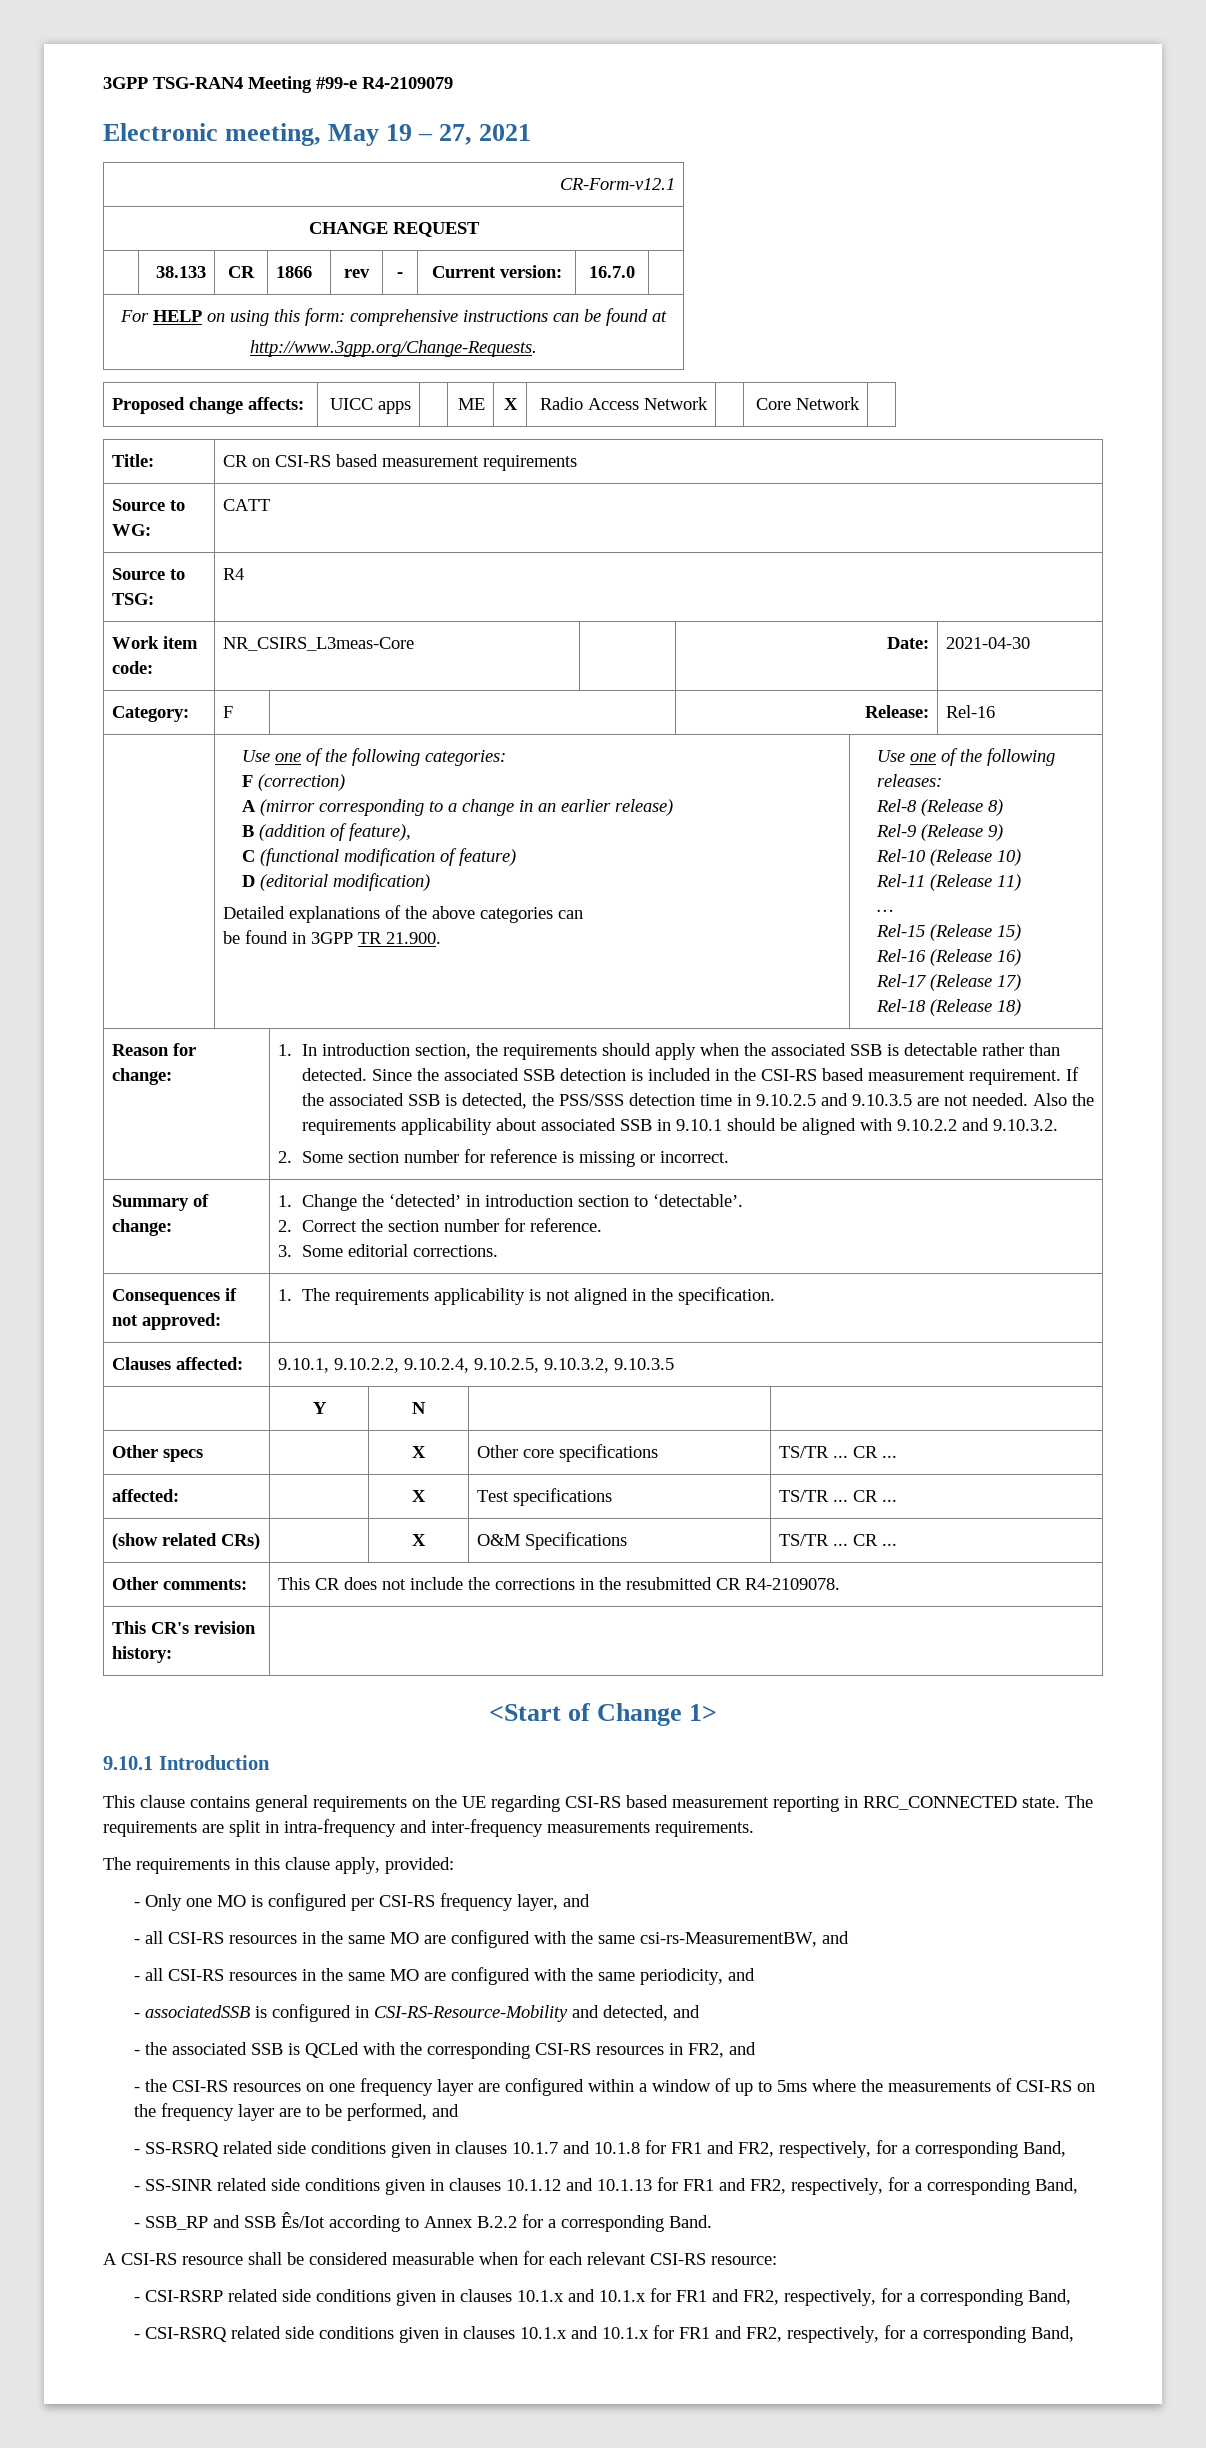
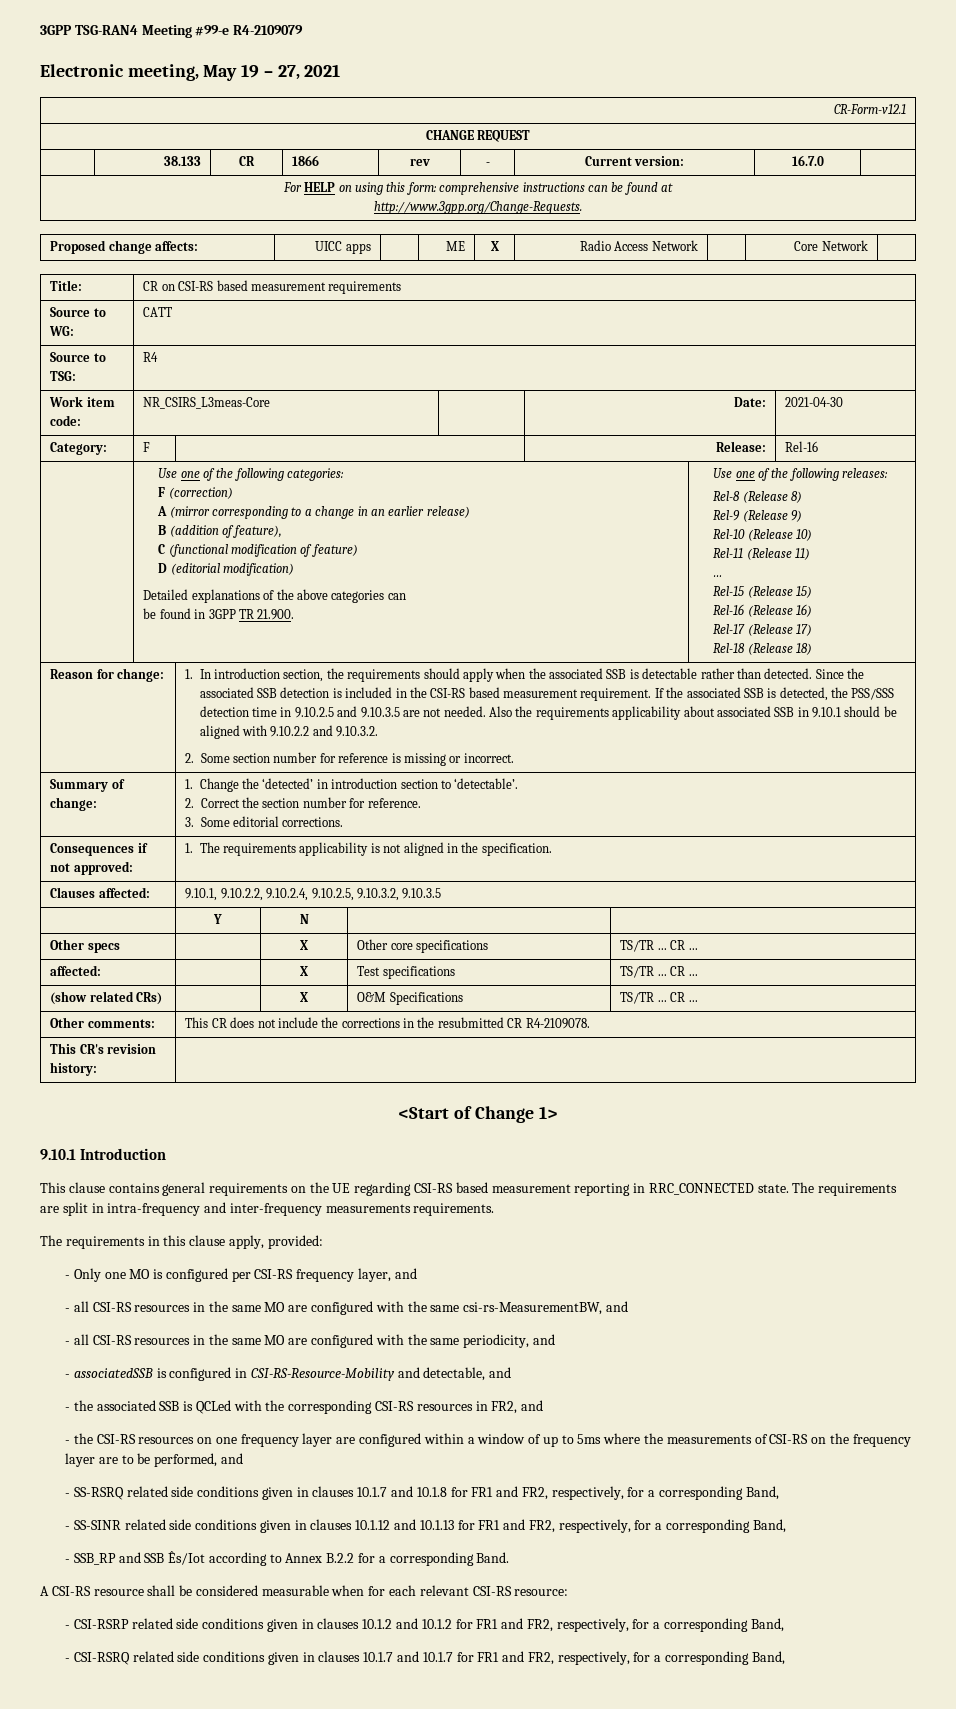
[602,2005,668,2021] detected, -> [423,1367,486,1381] detectable,
[516,2289,646,2302] 10.1.x and 10.1.x -> [362,1618,452,1629] 10.1.2 and 10.1.2
[519,2326,649,2339] 10.1.x and 10.1.x -> [363,1651,453,1662] 10.1.7 and 10.1.7

